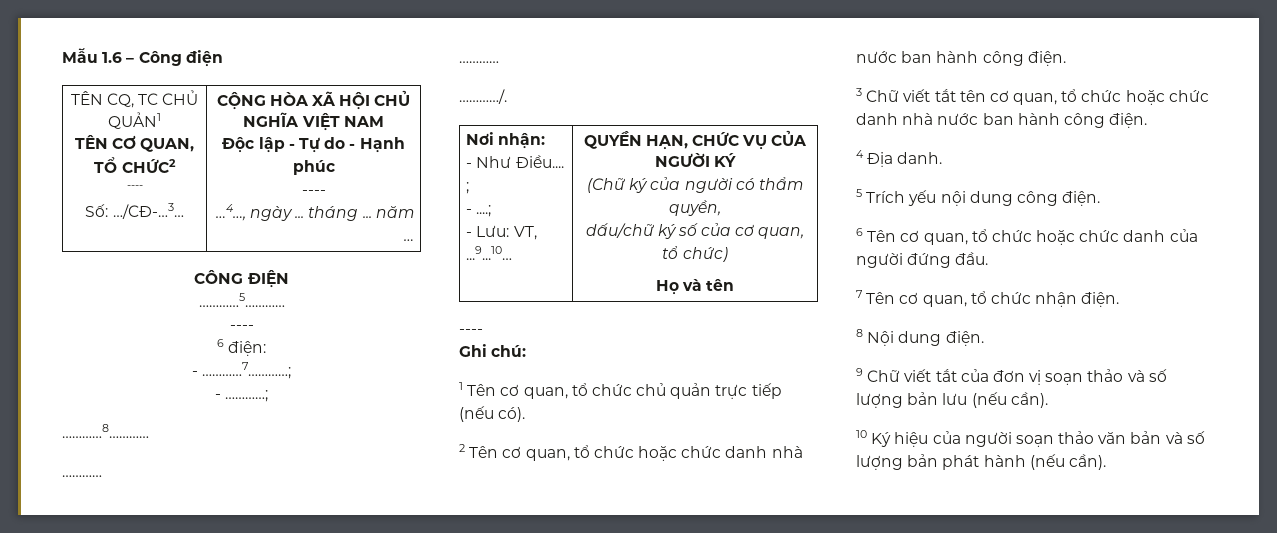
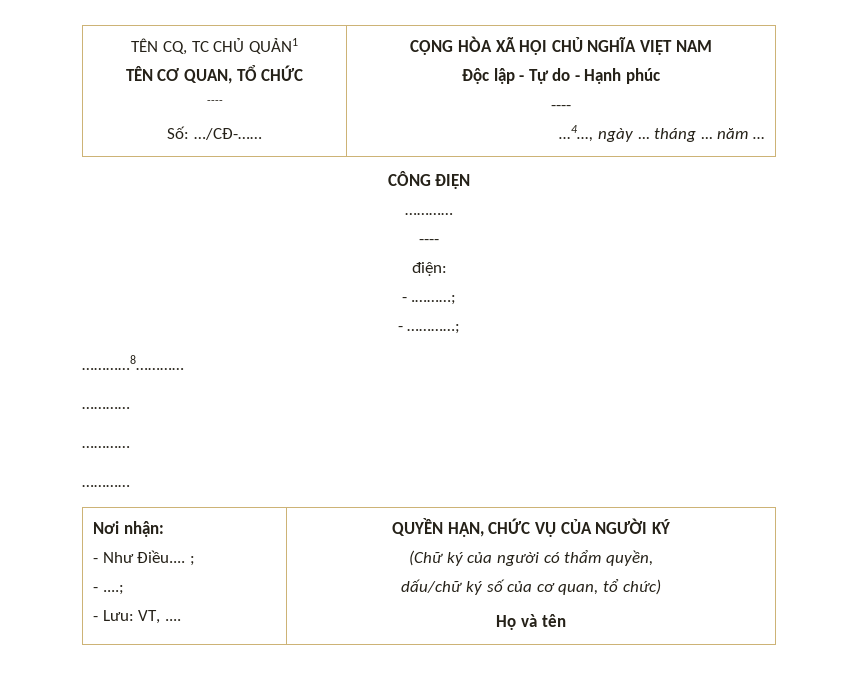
[62,48,223,67] Mẫu 1.6 – Công điện // -> (131, 45) none
[121,159,176,173] CHỨC2 -> [261,65,304,81] CHỨC
[112,203,184,219] …/CĐ-…3… -> [193,128,262,140] …/CĐ-……
[198,293,285,307] [229,325,254,330] [216,339,224,347] …………5………… // ---- // 6 -> [405,213,453,215] [419,239,439,244] ………… // ---- //
[202,362,292,379] …………7…………; -> [411,295,457,305] .………;
[459,89,507,104] …………/. -> [82,485,130,487] …………
[466,246,513,260] ...9...10… -> [164,619,181,621] ....
[459,329,483,334] [459,344,527,357] [459,382,782,399] [459,406,526,422] [459,444,803,461] [856,51,1066,66] [856,88,1209,105] [856,113,1148,128] [856,150,943,167] [856,189,1101,206] [856,228,1198,245] [856,252,989,268] [856,290,1120,307] [856,329,984,346] [856,368,1167,385] [856,392,1048,408] [856,430,1205,447] [856,454,1106,470] // ---- // Ghi chú: // 1 Tên cơ quan, tổ chức chủ quản trực tiếp (nếu có). // 2 Tên cơ quan, tổ chức hoặc chức danh nhà nước ban hành công điện. // 3 Chữ viết tắt tên cơ quan, tổ chức hoặc chức danh nhà nước ban hành công điện. // 4 Địa danh. // 5 Trích yếu nội dung công điện. // 6 Tên cơ quan, tổ chức hoặc chức danh của người đứng đầu. // 7 Tên cơ quan, tổ chức nhận điện. // 8 Nội dung điện. // 9 Chữ viết tắt của đơn vị soạn thảo và số lượng bản lưu (nếu cần). // 10 Ký hiệu của người soạn thảo văn bản và số lượng bản phát hành (nếu cần). -> (566, 620) none

